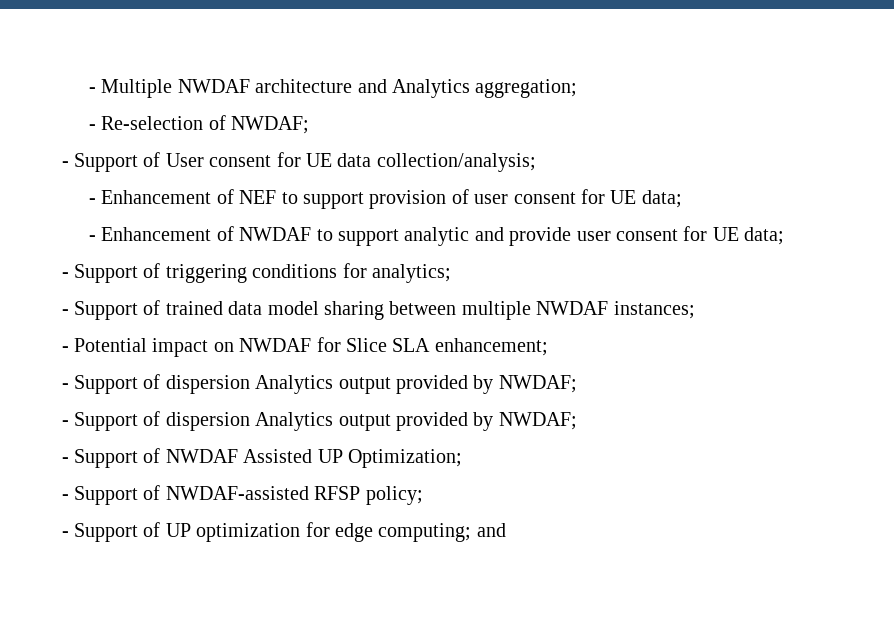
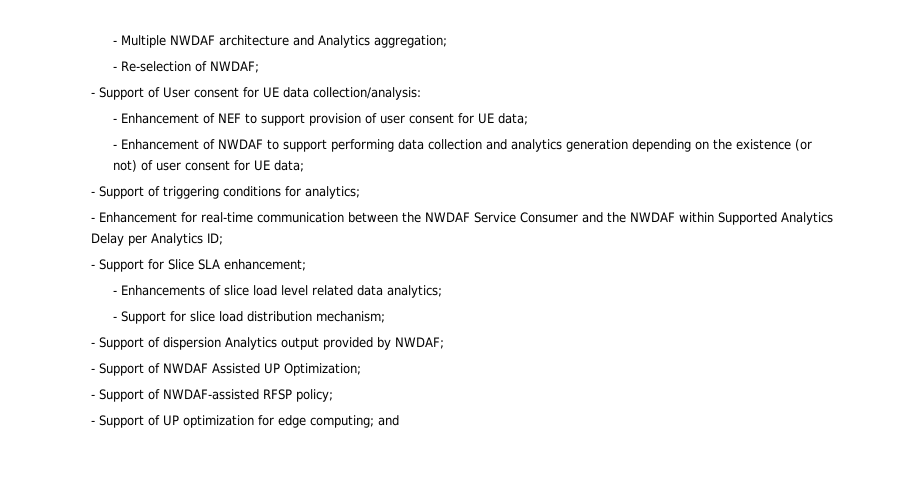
[376,153,536,172] collection/analysis; -> [312,87,421,100] collection/analysis:
[404,227,572,246] analytic and provide -> [330,139,812,152] [112,160,153,172] performing data collection and analytics generation depending on the existence (or not) of
[73,300,695,320] [61,337,548,357] [61,374,577,394] Support of trained data model sharing between multiple NWDAF instances; // - Potential impact on NWDAF for Slice SLA enhancement; // - Support of dispersion Analytics output provided by NWDAF; -> [98,212,833,225] [90,233,223,246] [90,259,306,272] [112,285,442,298] [112,311,385,324] Enhancement for real-time communication between the NWDAF Service Consumer and the NWDAF within Supported Analytics Delay per Analytics ID; // - Support for Slice SLA enhancement; // - Enhancements of slice load level related data analytics; // - Support for slice load distribution mechanism;

